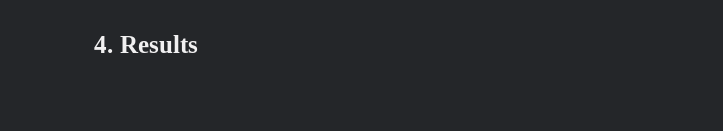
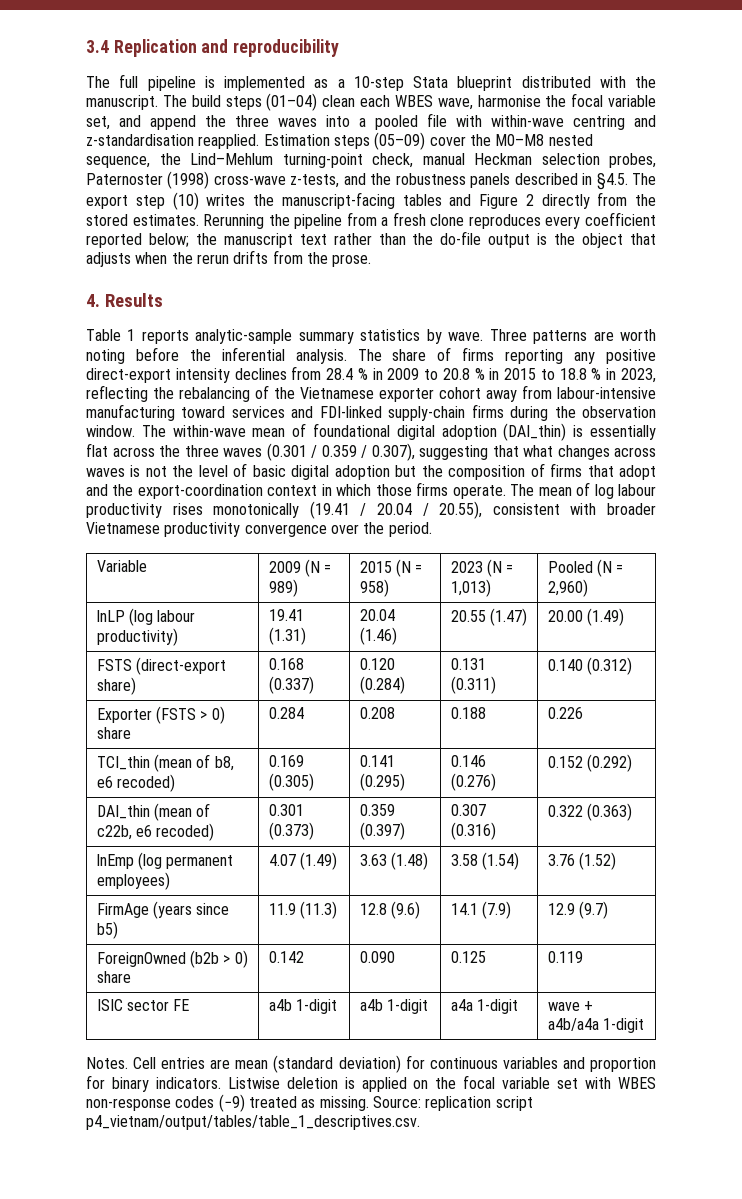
[94,35,198,53] 4. Results -> [86,39,340,57] [86,74,656,91] [86,93,656,111] [86,113,656,130] [86,132,593,150] [86,153,656,168] [86,171,656,190] [86,192,656,210] [86,212,657,229] [86,231,656,248] [86,250,372,267] [86,293,163,307] [86,329,656,344] [86,347,657,364] [86,366,656,383] [86,385,656,402] [86,404,657,421] [86,423,657,441] [86,443,656,461] [86,463,657,480] [86,482,656,499] [86,501,657,519] [86,522,432,537] [96,560,147,572] [268,559,332,577] [268,579,298,597] [359,559,423,577] [359,579,389,597] [450,559,514,577] [450,579,491,597] [547,559,624,577] [547,579,588,597] [96,608,196,626] [96,628,178,646] [268,609,304,621] [268,627,306,645] [359,609,395,621] [359,627,397,645] [450,608,527,626] [547,608,624,626] [96,657,226,675] [96,677,136,695] [268,658,304,670] [268,676,314,694] [359,658,395,670] [359,676,405,694] [450,658,486,670] [450,676,496,694] [547,657,632,675] [96,706,225,724] [96,727,131,739] [268,707,304,719] [359,707,395,719] [450,707,486,719] [547,707,583,719] [96,754,234,772] [96,774,175,792] [268,755,304,767] [268,773,314,791] [359,755,395,767] [359,773,405,791] [450,755,486,767] [450,773,496,791] [547,754,632,772] [96,803,211,821] [96,823,215,841] [268,804,304,816] [268,822,314,840] [359,804,395,816] [359,822,405,840] [450,804,486,816] [450,822,496,840] [547,803,632,821] [96,852,234,870] [96,872,170,890] [268,852,337,870] [359,852,428,870] [450,852,519,870] [547,852,616,870] [96,901,230,919] [96,921,118,939] [268,901,337,919] [359,901,420,919] [450,901,511,919] [547,901,608,919] [96,950,248,968] [96,971,131,983] [268,951,304,963] [359,951,395,963] [450,951,486,963] [547,951,583,963] [96,999,190,1011] [268,999,337,1014] [359,999,428,1014] [450,999,518,1014] [547,1001,593,1011] [547,1018,644,1033] [86,1055,656,1073] [86,1075,656,1092] [86,1094,533,1112] [86,1115,420,1130] 3.4 Replication and reproducibility // The full pipeline is implemented as a 10-step Stata blueprint distributed with the manuscript. The build steps (01–04) clean each WBES wave, harmonise the focal variable set, and append the three waves into a pooled file with within-wave centring and z-standardisation reapplied. Estimation steps (05–09) cover the M0–M8 nested sequence, the Lind–Mehlum turning-point check, manual Heckman selection probes, Paternoster (1998) cross-wave z-tests, and the robustness panels described in §4.5. The export step (10) writes the manuscript-facing tables and Figure 2 directly from the stored estimates. Rerunning the pipeline from a fresh clone reproduces every coefficient reported below; the manuscript text rather than the do-file output is the object that adjusts when the rerun drifts from the prose. // 4. Results // Table 1 reports analytic-sample summary statistics by wave. Three patterns are worth noting before the inferential analysis. The share of firms reporting any positive direct-export intensity declines from 28.4 % in 2009 to 20.8 % in 2015 to 18.8 % in 2023, reflecting the rebalancing of the Vietnamese exporter cohort away from labour-intensive manufacturing toward services and FDI-linked supply-chain firms during the observation window. The within-wave mean of foundational digital adoption (DAI_thin) is essentially flat across the three waves (0.301 / 0.359 / 0.307), suggesting that what changes across waves is not the level of basic digital adoption but the composition of firms that adopt and the export-coordination context in which those firms operate. The mean of log labour productivity rises monotonically (19.41 / 20.04 / 20.55), consistent with broader Vietnamese productivity convergence over the period. // Variable | 2009 (N = 989) | 2015 (N = 958) | 2023 (N = 1,013) | Pooled (N = 2,960) // lnLP (log labour productivity) | 19.41 (1.31) | 20.04 (1.46) | 20.55 (1.47) | 20.00 (1.49) // FSTS (direct-export share) | 0.168 (0.337) | 0.120 (0.284) | 0.131 (0.311) | 0.140 (0.312) // Exporter (FSTS > 0) share | 0.284 | 0.208 | 0.188 | 0.226 // TCI_thin (mean of b8, e6 recoded) | 0.169 (0.305) | 0.141 (0.295) | 0.146 (0.276) | 0.152 (0.292) // DAI_thin (mean of c22b, e6 recoded) | 0.301 (0.373) | 0.359 (0.397) | 0.307 (0.316) | 0.322 (0.363) // lnEmp (log permanent employees) | 4.07 (1.49) | 3.63 (1.48) | 3.58 (1.54) | 3.76 (1.52) // FirmAge (years since b5) | 11.9 (11.3) | 12.8 (9.6) | 14.1 (7.9) | 12.9 (9.7) // ForeignOwned (b2b > 0) share | 0.142 | 0.090 | 0.125 | 0.119 // ISIC sector FE | a4b 1-digit | a4b 1-digit | a4a 1-digit | wave + a4b/a4a 1-digit // Notes. Cell entries are mean (standard deviation) for continuous variables and proportion for binary indicators. Listwise deletion is applied on the focal variable set with WBES non-response codes (−9) treated as missing. Source: replication script p4_vietnam/output/tables/table_1_descriptives.csv.

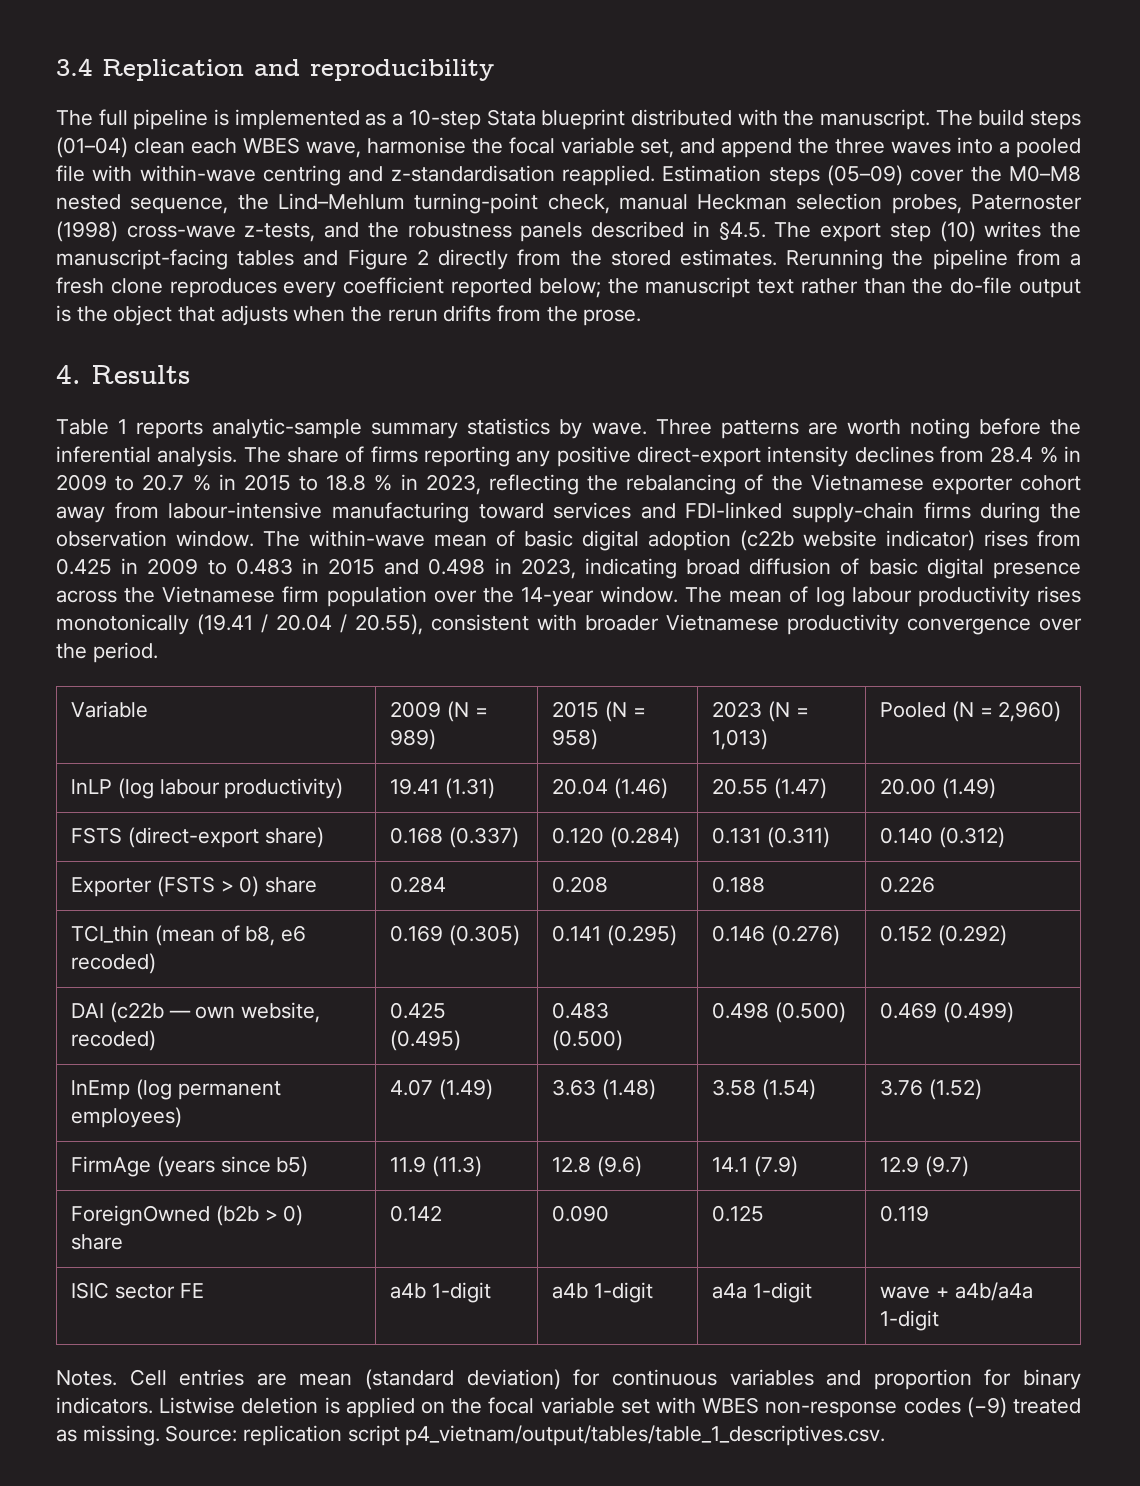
[442,368,470,380] 20.8 -> [142,474,185,491] 20.7
[313,423,657,441] [86,443,656,461] [86,463,657,480] [86,482,506,499] foundational digital adoption (DAI_thin) is essentially flat across the three waves (0.301 / 0.359 / 0.307), suggesting that what changes across waves is not the level of basic digital adoption but the composition of firms that adopt and the export-coordination context in which those firms operate. -> [524,530,1081,551] [56,558,1081,579] [56,586,679,607] basic digital adoption (c22b website indicator) rises from 0.425 in 2009 to 0.483 in 2015 and 0.498 in 2023, indicating broad diffusion of basic digital presence across the Vietnamese firm population over the 14-year window.
[96,803,211,821] [96,823,215,841] [268,804,304,816] [268,822,314,840] [359,804,395,816] [359,822,405,840] [450,804,486,816] [450,822,496,840] [547,803,632,821] DAI_thin (mean of c22b, e6 recoded) | 0.301 (0.373) | 0.359 (0.397) | 0.307 (0.316) | 0.322 (0.363) -> [71,1002,321,1023] [71,1030,157,1051] [390,1002,447,1019] [390,1030,462,1051] [552,1002,610,1019] [552,1030,624,1051] [712,1002,847,1023] [880,1002,1015,1023] DAI (c22b — own website, recoded) | 0.425 (0.495) | 0.483 (0.500) | 0.498 (0.500) | 0.469 (0.499)

